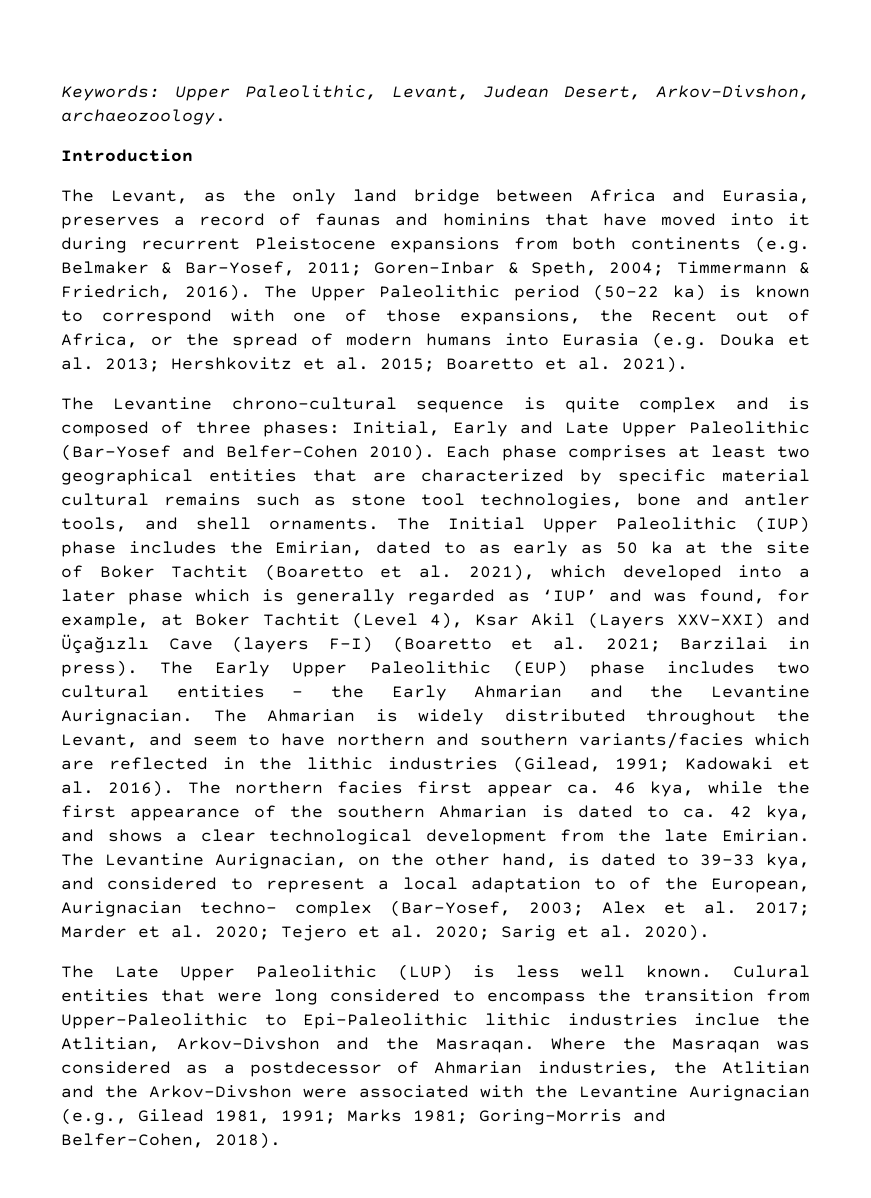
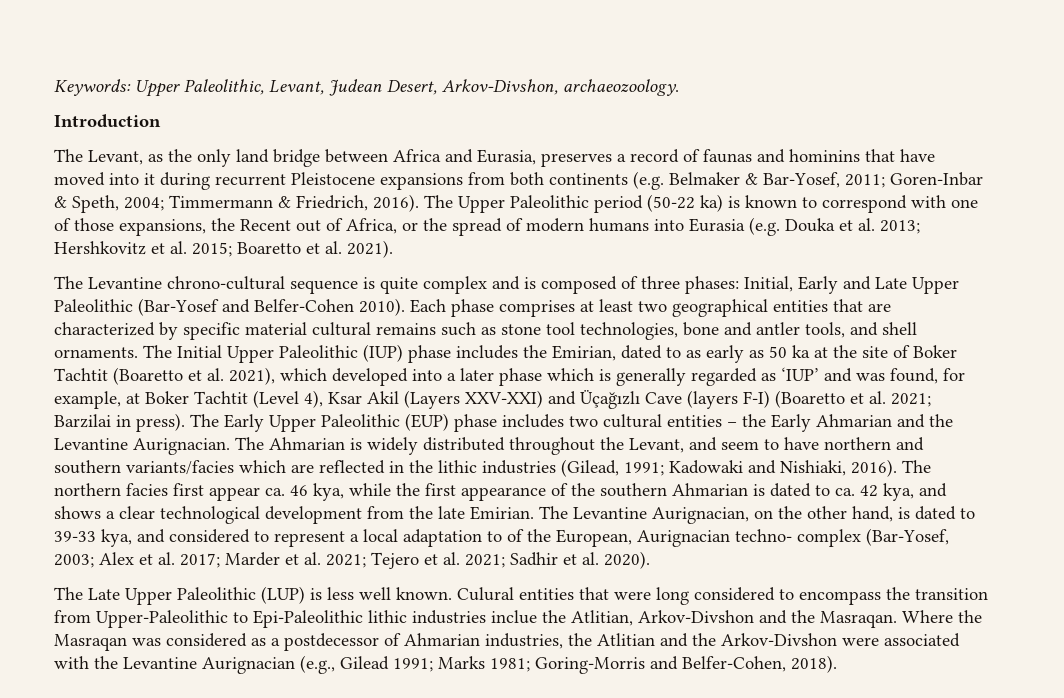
[788,758,811,770] [61,781,94,794] et al. -> [748,460,846,476] and Nishiaki,
[215,926,270,940] 2020; -> [326,554,366,568] 2021;
[435,925,556,941] 2020; Sarig -> [465,552,558,568] 2021; Sadhir
[215,1110,270,1124] 1981, -> (389, 663) none

